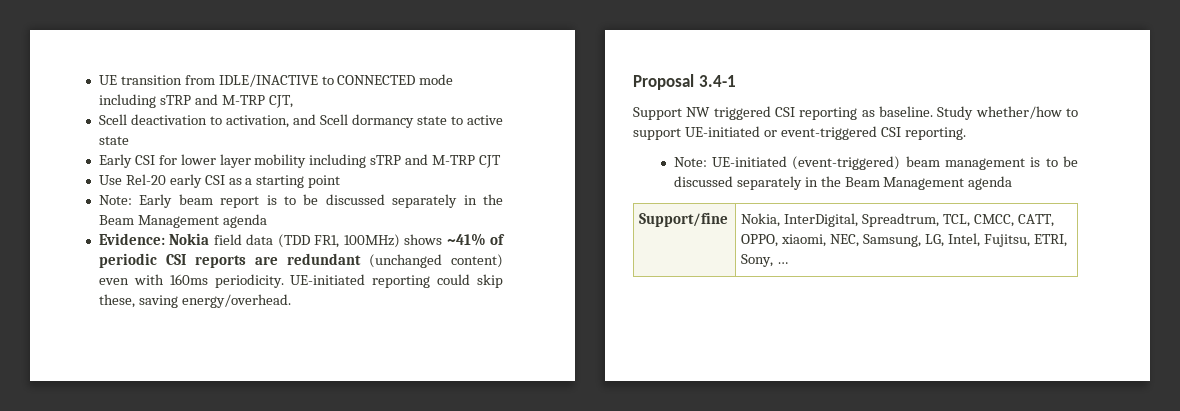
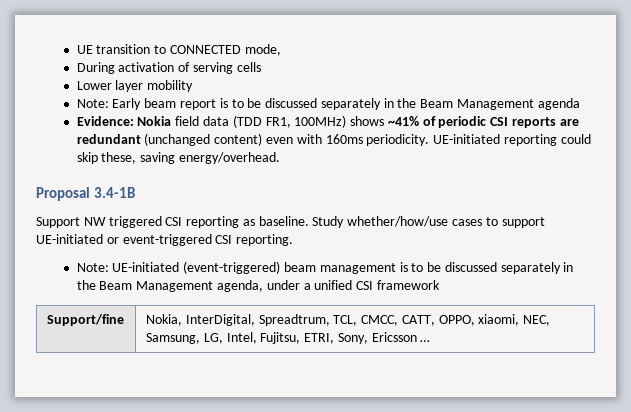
[184,74,454,87] [98,94,293,108] [98,114,503,128] [98,136,129,145] [98,154,502,168] [98,174,341,188] from IDLE/INACTIVE to CONNECTED mode including sTRP and M-TRP CJT, // Scell deactivation to activation, and Scell dormancy state to active state // Early CSI for lower layer mobility including sTRP and M-TRP CJT // Use Rel-20 early CSI as a starting point -> [154,44,281,56] [76,62,261,74] [76,80,194,92] to CONNECTED mode, // During activation of serving cells // Lower layer mobility
[698,75,736,87] 3.4-1 -> [94,187,136,198] 3.4-1B
[975,106,1062,119] whether/how -> [347,216,483,227] whether/how/use cases
[968,176,1013,190] agenda -> [216,280,440,292] agenda, under a unified CSI framework
(774, 260) none -> [371,332,417,342] Ericsson

